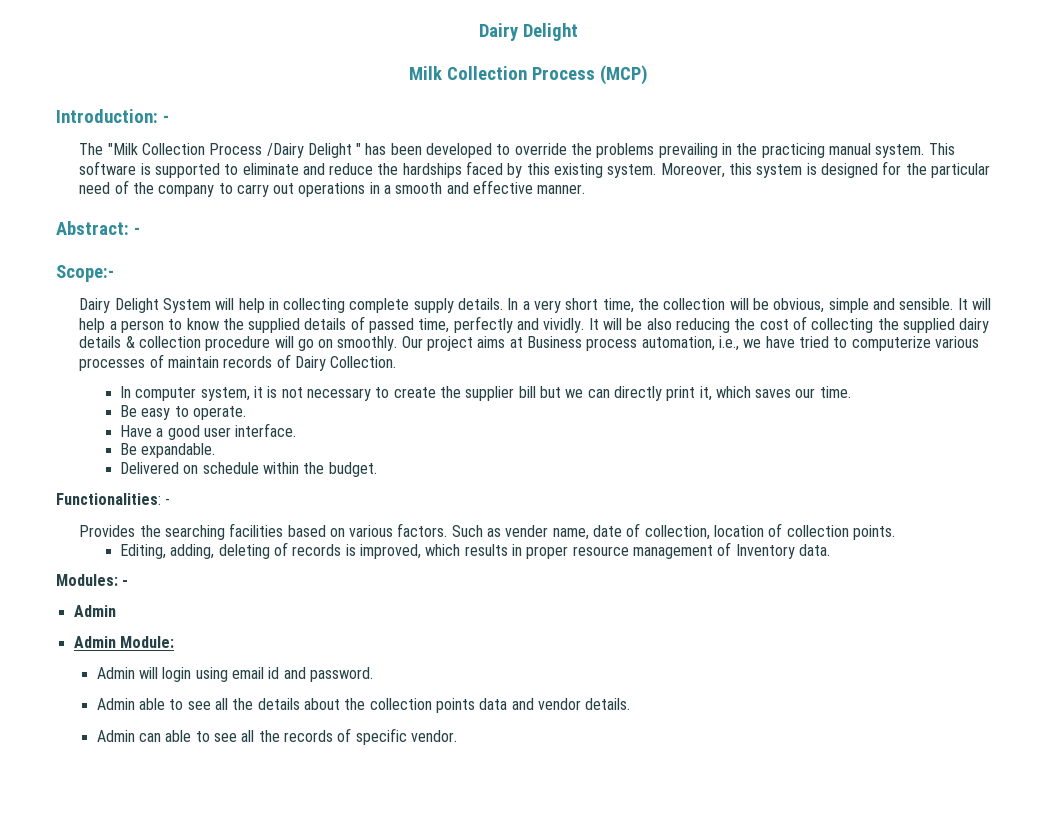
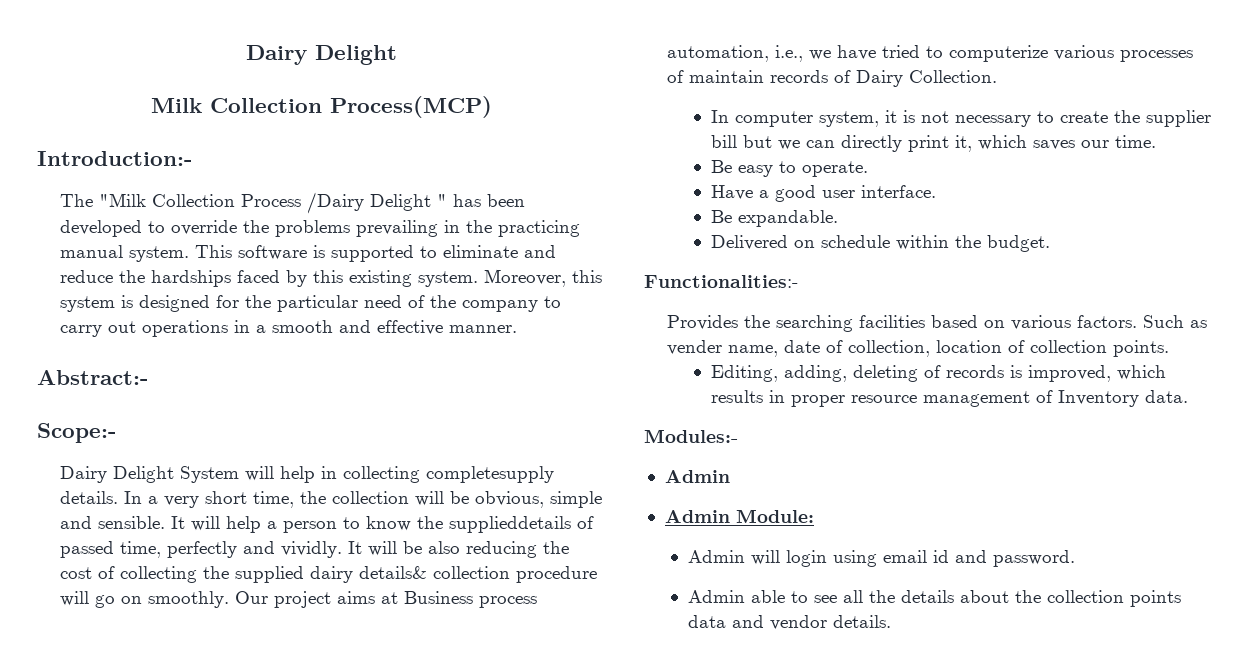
[531,65,648,85] [56,109,169,123] Process (MCP) // Introduction: - -> [329,96,492,118] [37,151,192,166] Process(MCP) // Introduction:-
[56,221,140,235] Abstract: - -> [37,370,148,385] Abstract:-
[349,298,454,313] complete supply -> [426,466,555,483] completesupply
[248,318,347,333] supplied details -> [449,516,572,533] supplieddetails
[79,336,135,348] details & -> [359,566,428,579] details&
[56,493,171,505] Functionalities: - -> [644,275,798,288] Functionalities:-
[56,574,129,586] Modules: - -> [644,429,738,443] Modules:-
[96,728,458,745] // Admin can able to see all the records of specific vendor. -> (891, 621) none

